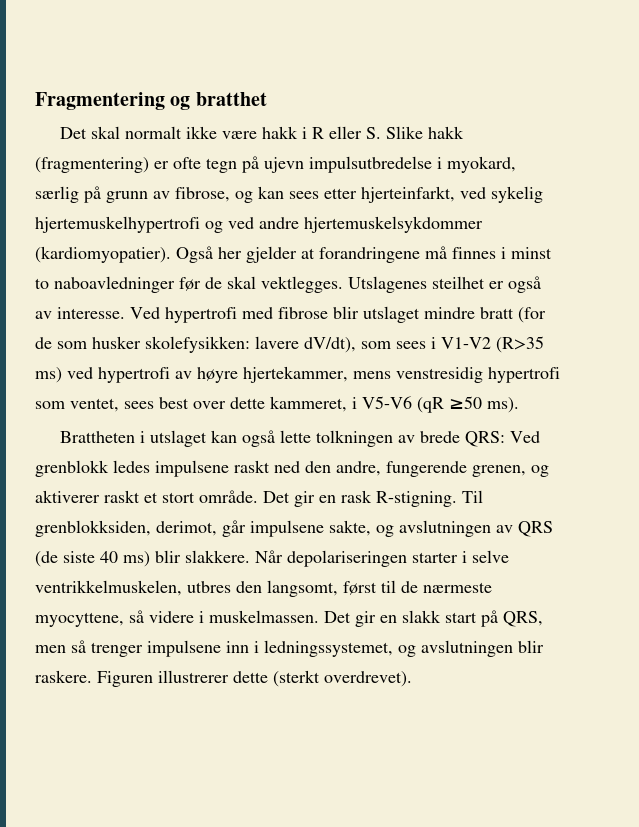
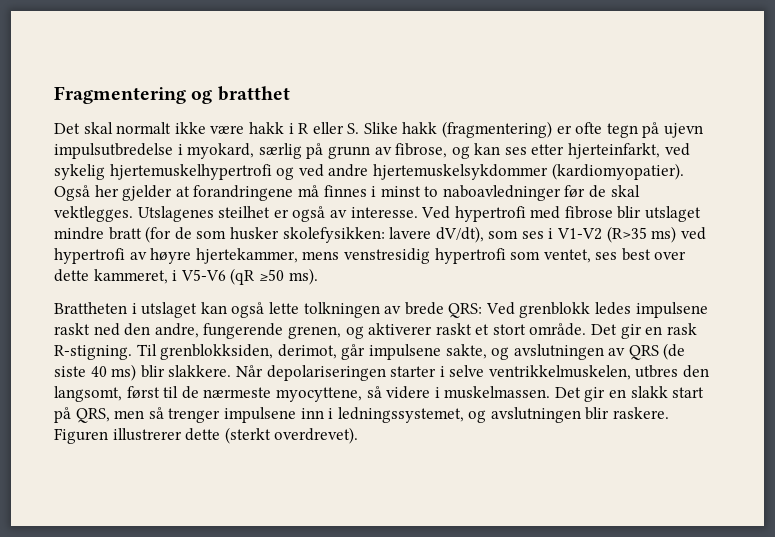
[289,191,319,199] sees -> [504,147,527,155] ses
[396,341,426,349] sees -> [521,231,544,239] ses
[124,401,154,409] sees -> [595,252,618,260] ses

